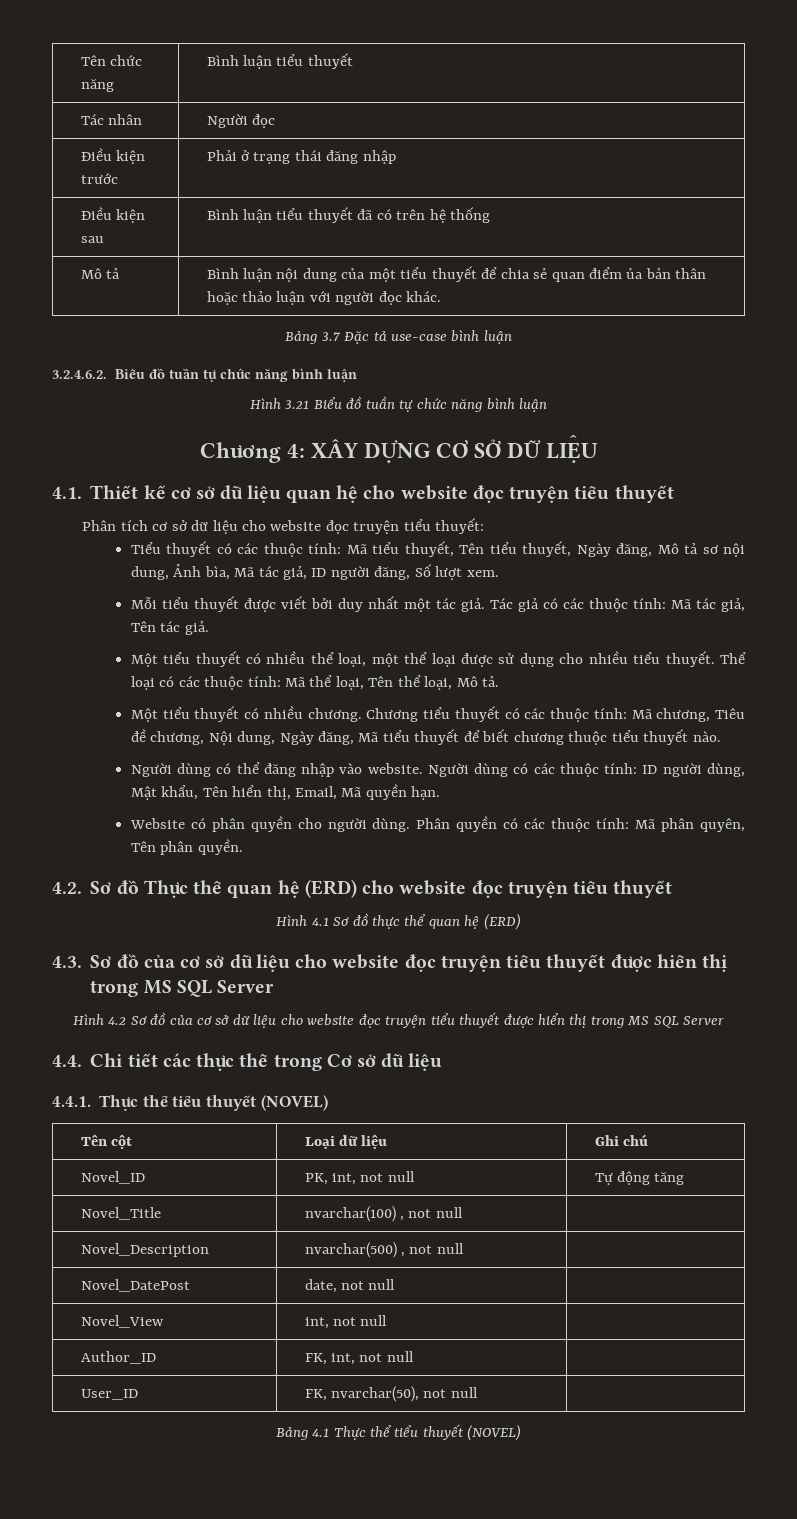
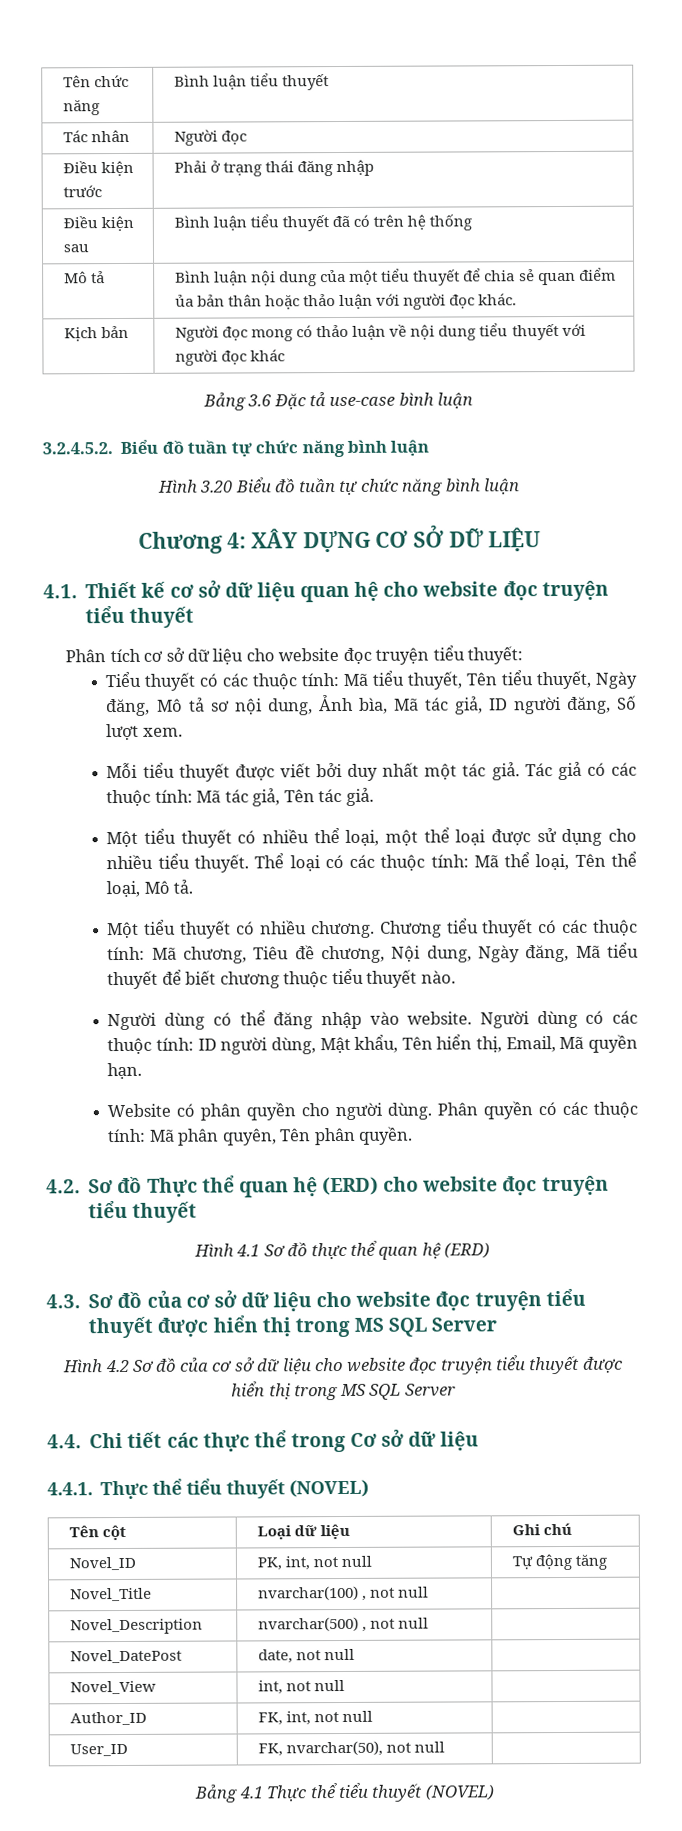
[285,331,341,344] // Bảng 3.7 -> [64,325,130,342] [175,323,586,342] [175,349,286,366] [202,392,273,411] // Kịch bản | Người đọc mong có thảo luận về nội dung tiểu thuyết với người đọc khác // Bảng 3.6
[52,370,107,379] 3.2.4.6.2. -> [42,442,113,455] 3.2.4.5.2.
[285,400,310,410] 3.21 -> [200,480,234,493] 3.20

